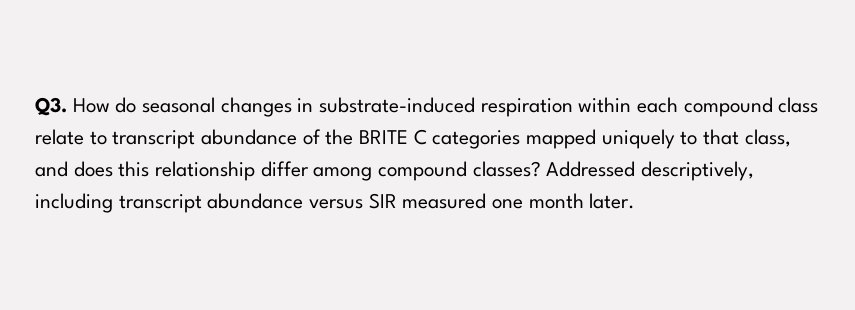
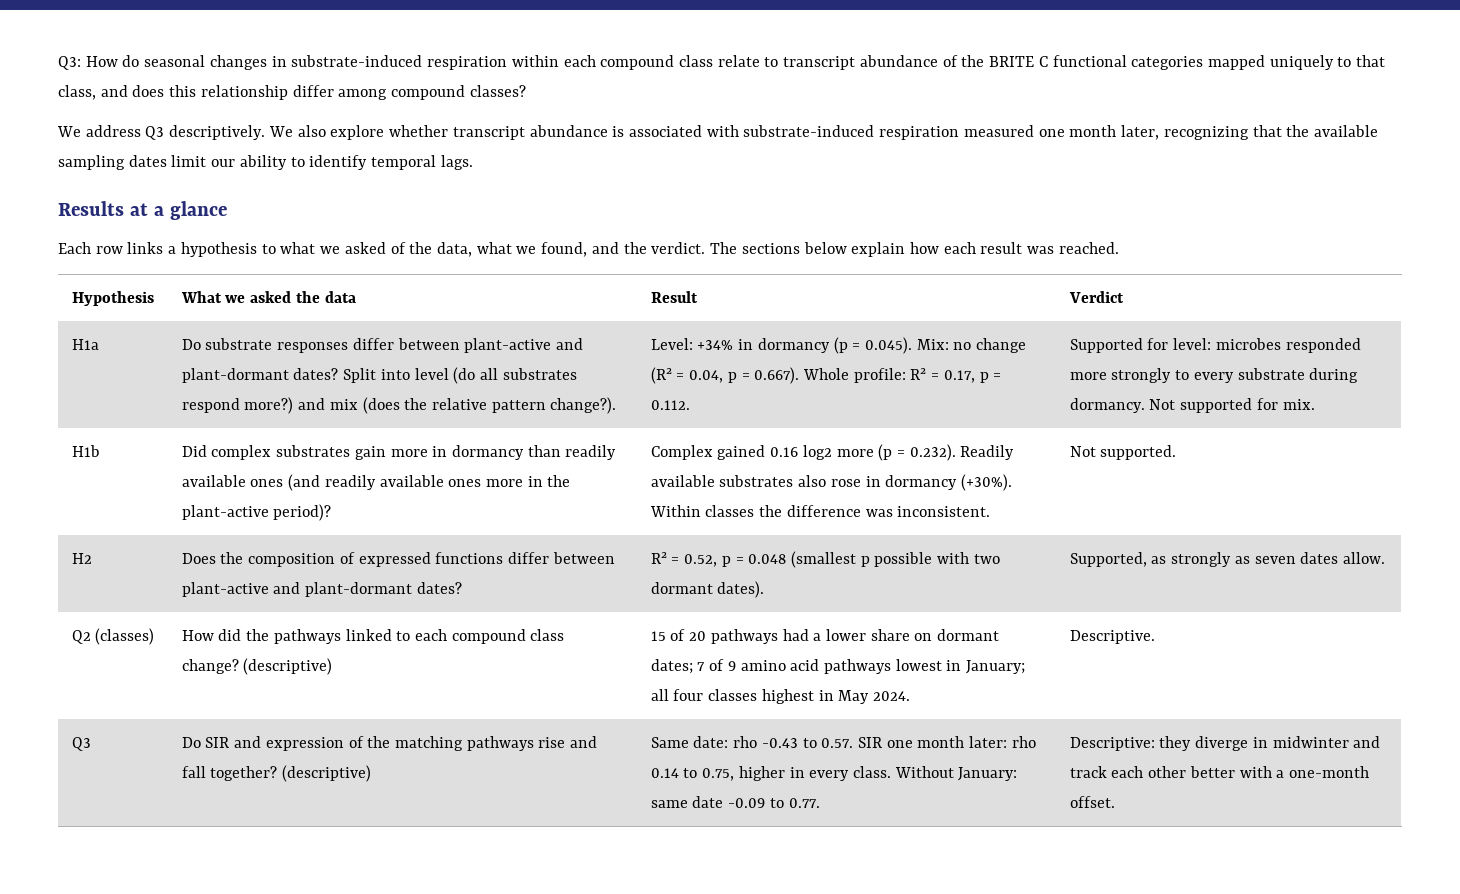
[35,97,67,116] Q3. -> [58,56,81,70] Q3:
(427, 137) none -> [1052,55,1127,67] functional
[546,161,755,181] [35,193,636,213] Addressed descriptively, including transcript abundance versus SIR measured one month later. -> [57,125,1378,140] [58,155,473,170] [58,201,227,220] [58,242,1119,257] [71,291,154,306] [180,291,356,303] [650,291,698,303] [1068,291,1124,303] [71,339,99,350] [181,338,583,353] [181,367,577,384] [181,397,617,414] [650,337,1027,354] [650,367,1002,384] [650,400,690,410] [1069,338,1361,353] [1069,368,1359,383] [1069,398,1315,413] [71,445,100,457] [181,445,617,460] [181,474,571,491] [181,504,332,521] [650,444,1015,461] [650,474,1012,491] [649,505,991,517] [1069,445,1177,460] [71,553,92,564] [181,552,615,567] [181,582,462,597] [650,551,1000,568] [650,581,765,598] [1069,552,1385,567] [71,628,155,645] [181,629,565,644] [181,658,333,675] [650,629,1000,644] [650,659,1026,674] [650,689,910,704] [1069,630,1155,644] [71,737,91,751] [181,736,598,751] [181,765,372,782] [650,736,1036,748] [650,766,1018,781] [650,796,820,808] [1069,736,1381,751] [1069,766,1369,778] [1069,796,1115,808] // We address Q3 descriptively. We also explore whether transcript abundance is associated with substrate-induced respiration measured one month later, recognizing that the available sampling dates limit our ability to identify temporal lags. // Results at a glance // Each row links a hypothesis to what we asked of the data, what we found, and the verdict. The sections below explain how each result was reached. // Hypothesis | What we asked the data | Result | Verdict // H1a | Do substrate responses differ between plant-active and plant-dormant dates? Split into level (do all substrates respond more?) and mix (does the relative pattern change?). | Level: +34% in dormancy (p = 0.045). Mix: no change (R² = 0.04, p = 0.667). Whole profile: R² = 0.17, p = 0.112. | Supported for level: microbes responded more strongly to every substrate during dormancy. Not supported for mix. // H1b | Did complex substrates gain more in dormancy than readily available ones (and readily available ones more in the plant-active period)? | Complex gained 0.16 log2 more (p = 0.232). Readily available substrates also rose in dormancy (+30%). Within classes the difference was inconsistent. | Not supported. // H2 | Does the composition of expressed functions differ between plant-active and plant-dormant dates? | R² = 0.52, p = 0.048 (smallest p possible with two dormant dates). | Supported, as strongly as seven dates allow. // Q2 (classes) | How did the pathways linked to each compound class change? (descriptive) | 15 of 20 pathways had a lower share on dormant dates; 7 of 9 amino acid pathways lowest in January; all four classes highest in May 2024. | Descriptive. // Q3 | Do SIR and expression of the matching pathways rise and fall together? (descriptive) | Same date: rho -0.43 to 0.57. SIR one month later: rho 0.14 to 0.75, higher in every class. Without January: same date -0.09 to 0.77. | Descriptive: they diverge in midwinter and track each other better with a one-month offset.

